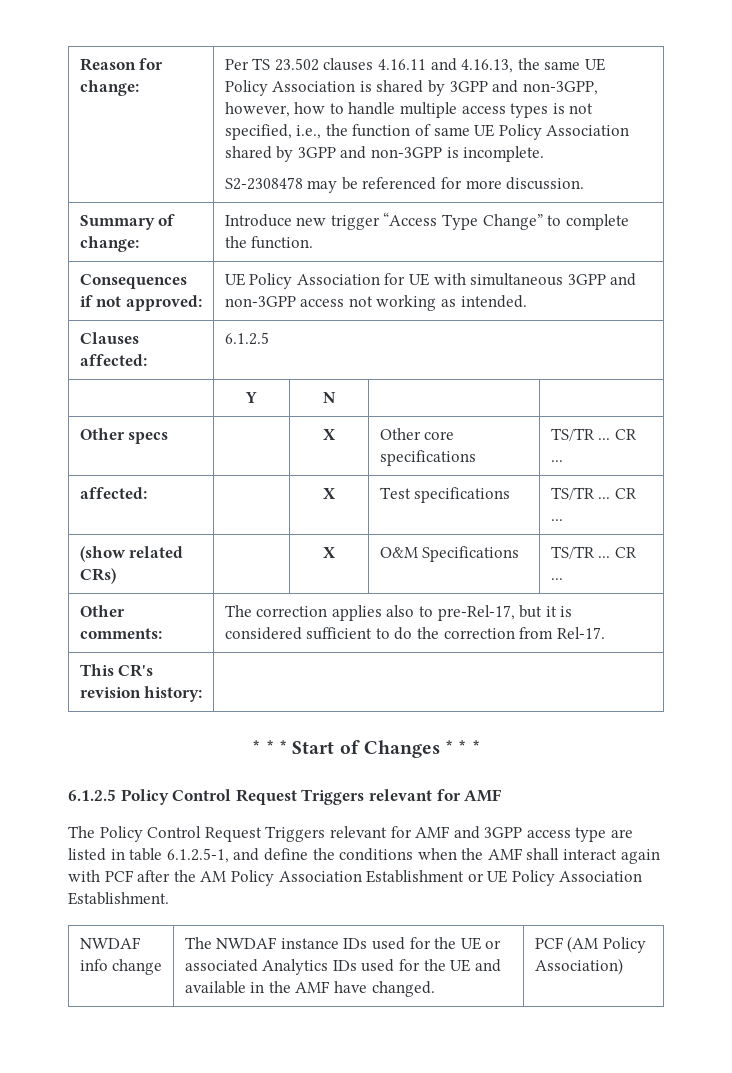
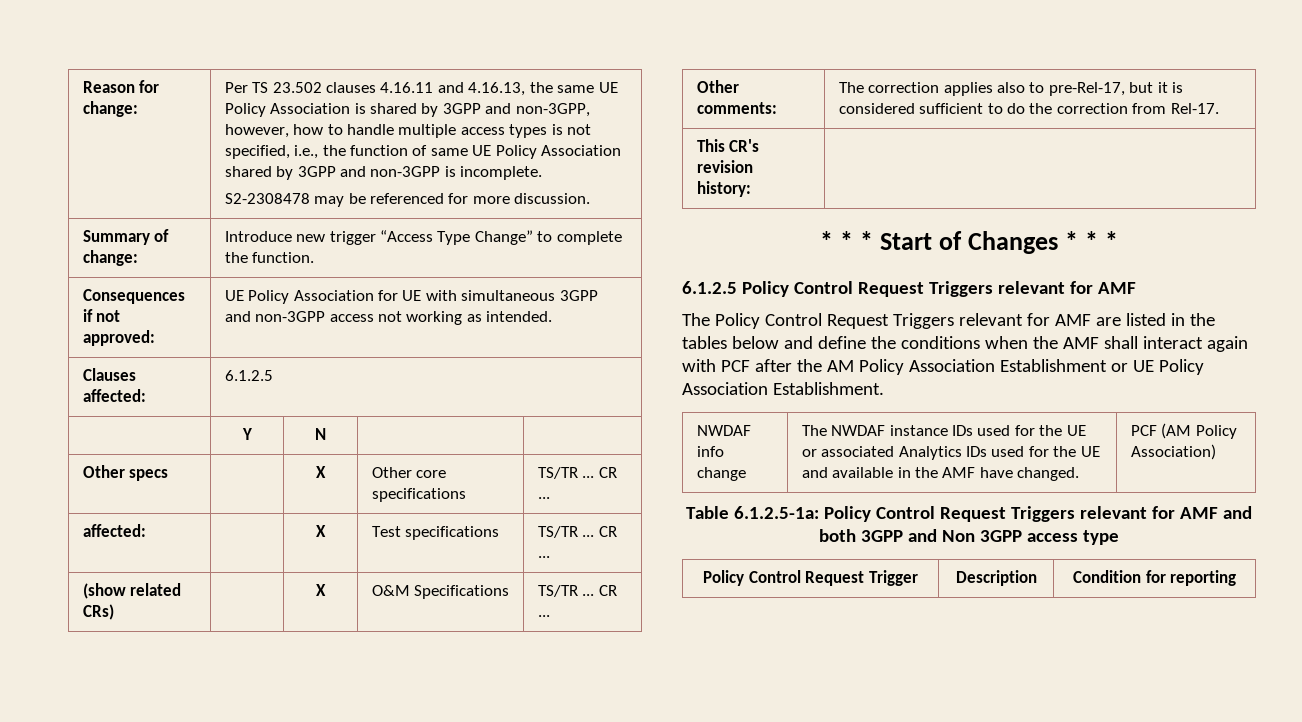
[453,826,634,842] [68,848,229,863] and 3GPP access type are listed in table 6.1.2.5-1, -> [1095,313,1215,326] [682,336,779,349] are listed in the tables below
(623, 966) none -> [686,506,1252,522] [819,529,1119,545] [703,570,918,586] [955,570,1037,586] [1073,570,1236,586] // Table 6.1.2.5-1a: Policy Control Request Triggers relevant for AMF and both 3GPP and Non 3GPP access type // Policy Control Request Trigger | Description | Condition for reporting

